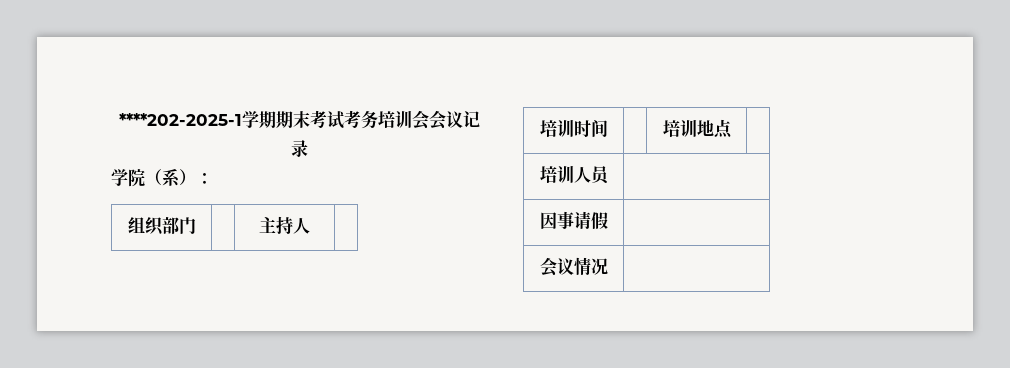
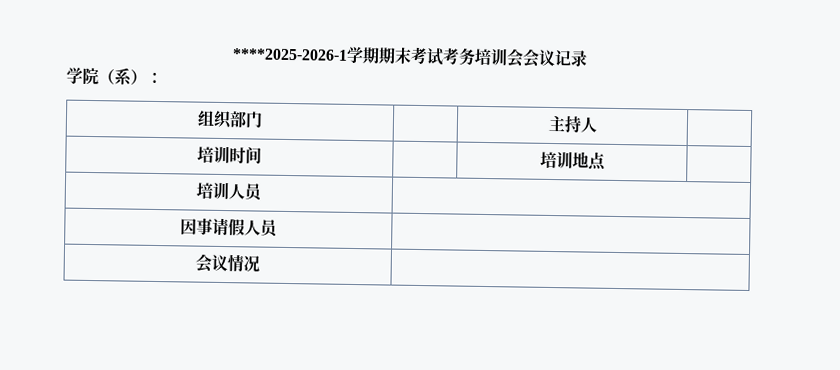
[118,113,242,126] ****202-2025-1 -> [232,48,348,61] ****2025-2026-1
(608, 220) none -> [244,219,280,238] 人员

